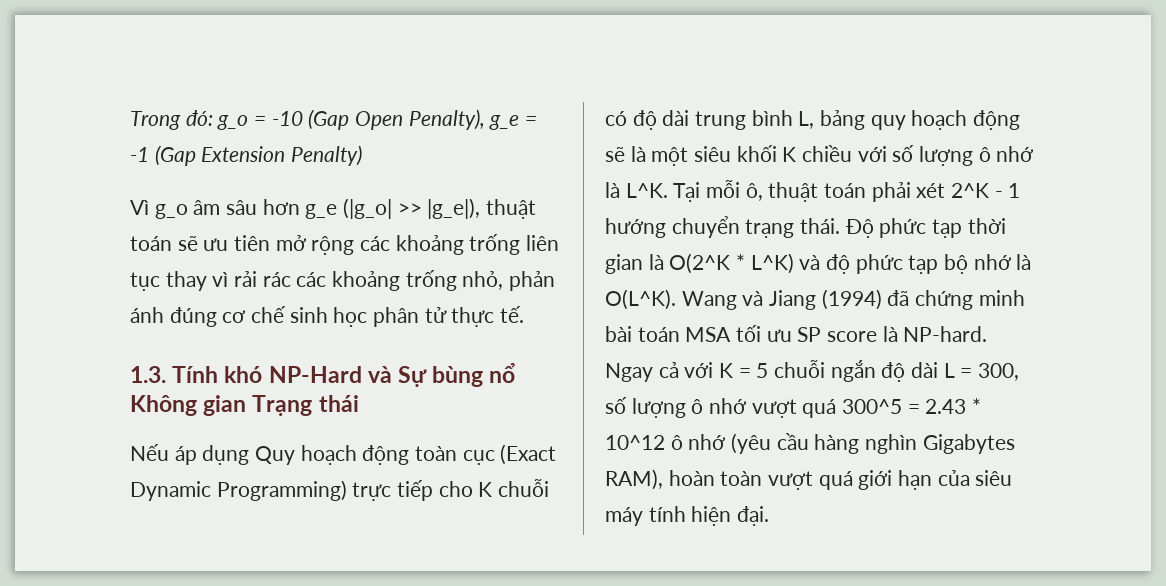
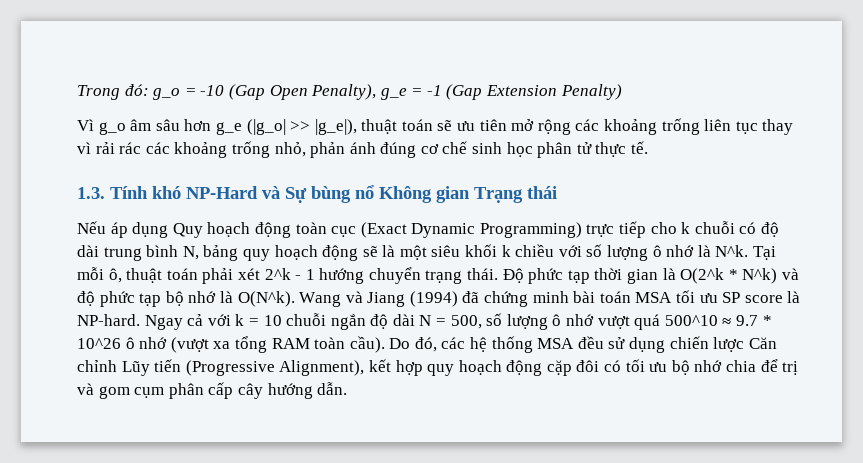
[478,482,493,497] K -> [681,222,691,234] k
[798,111,815,129] L, -> [182,246,199,260] N,
[782,147,797,162] K -> [501,245,511,257] k
[625,183,668,198] L^K. -> [715,245,749,257] N^k.
[951,183,990,198] 2^K -> [264,268,291,280] 2^k
[669,253,794,274] O(2^K * L^K) -> [680,268,778,284] O(2^k * N^k)
[605,289,676,310] O(L^K). -> [237,291,295,307] O(N^k).
[719,363,769,378] K = 5 -> [235,314,282,326] k = 10
[943,363,1020,381] L = 300, -> [419,315,482,329] N = 500,
[842,398,982,414] [605,433,1015,454] [605,469,1013,490] [605,506,770,526] 300^5 = 2.43 * 10^12 ô nhớ (yêu cầu hàng nghìn Gigabytes RAM), hoàn toàn vượt quá giới hạn của siêu máy tính hiện đại. -> [664,315,772,326] [77,336,777,353] [77,359,799,376] [77,382,348,399] 500^10 ≈ 9.7 * 10^26 ô nhớ (vượt xa tổng RAM toàn cầu). Do đó, các hệ thống MSA đều sử dụng chiến lược Căn chỉnh Lũy tiến (Progressive Alignment), kết hợp quy hoạch động cặp đôi có tối ưu bộ nhớ chia để trị và gom cụm phân cấp cây hướng dẫn.

